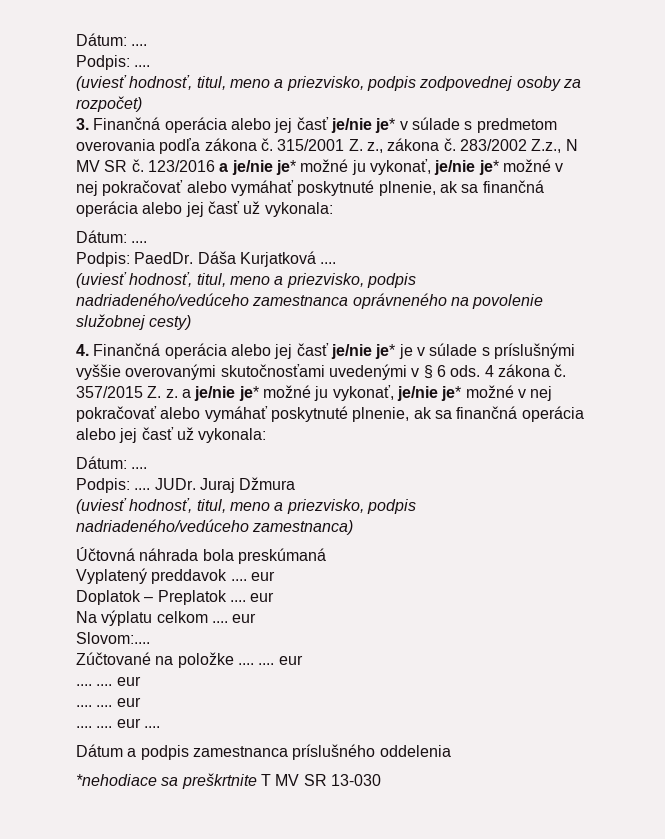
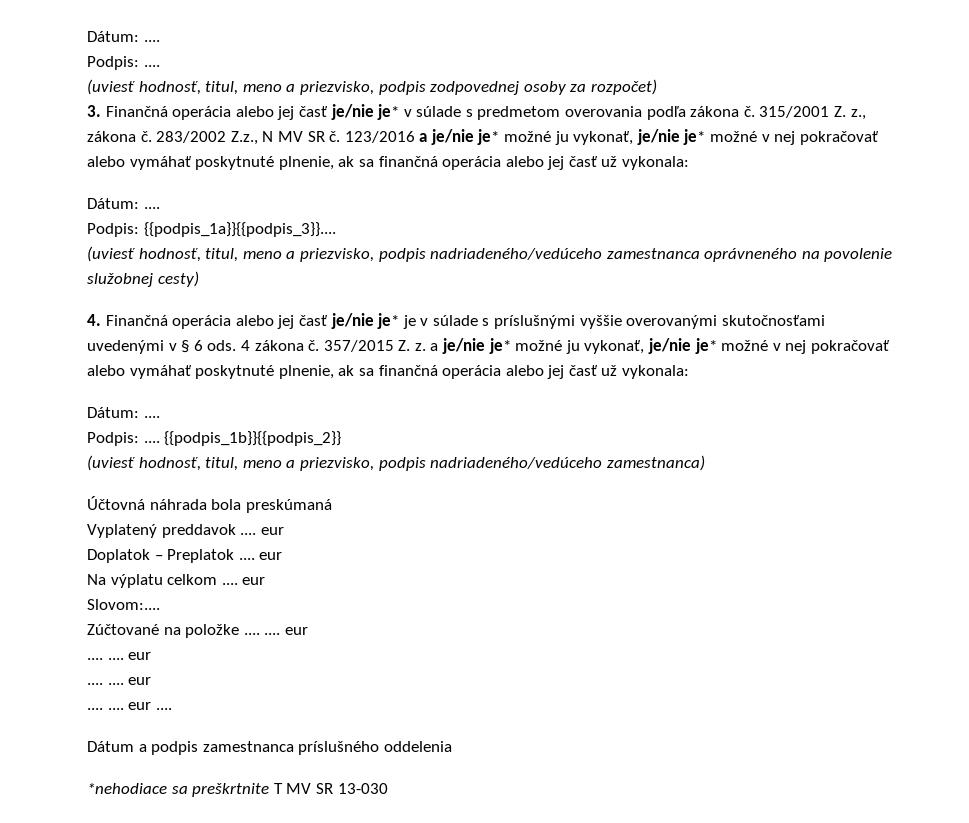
[134,251,337,267] PaedDr. Dáša Kurjatková .... -> [143,222,336,237] {{podpis_1a}}{{podpis_3}}....
[154,477,296,493] JUDr. Juraj Džmura -> [164,431,342,446] {{podpis_1b}}{{podpis_2}}

